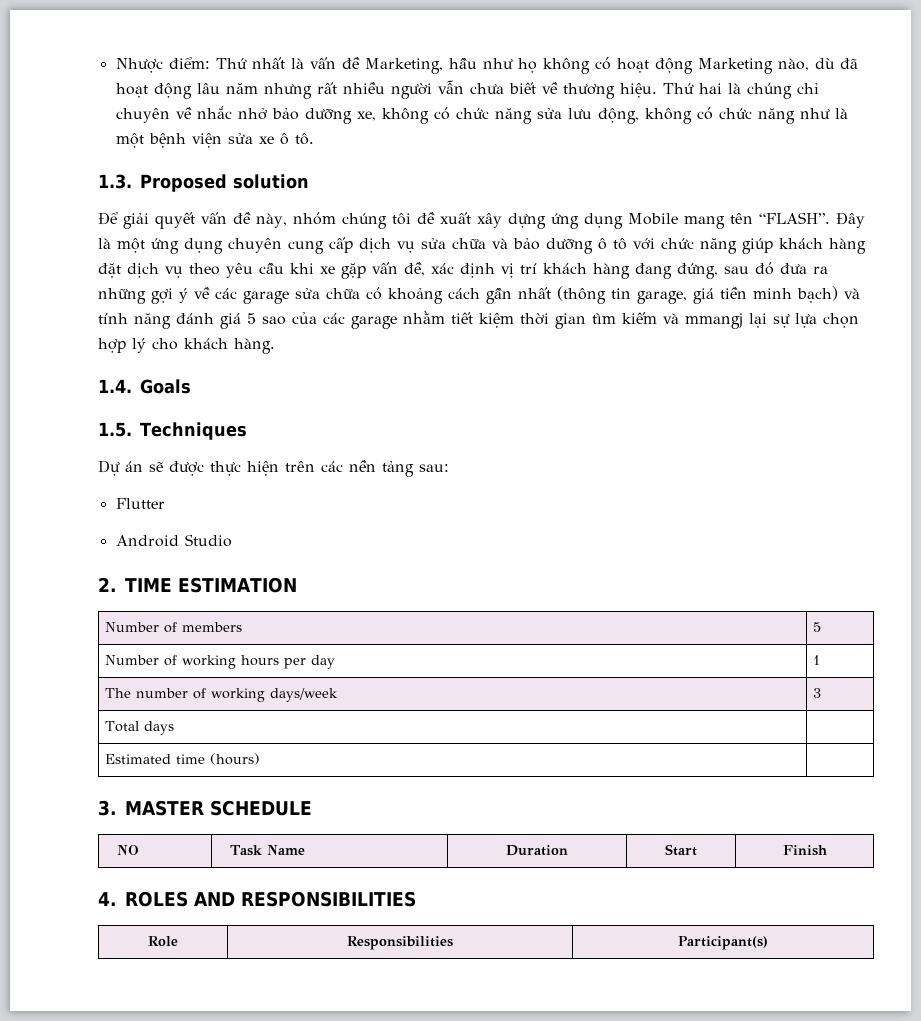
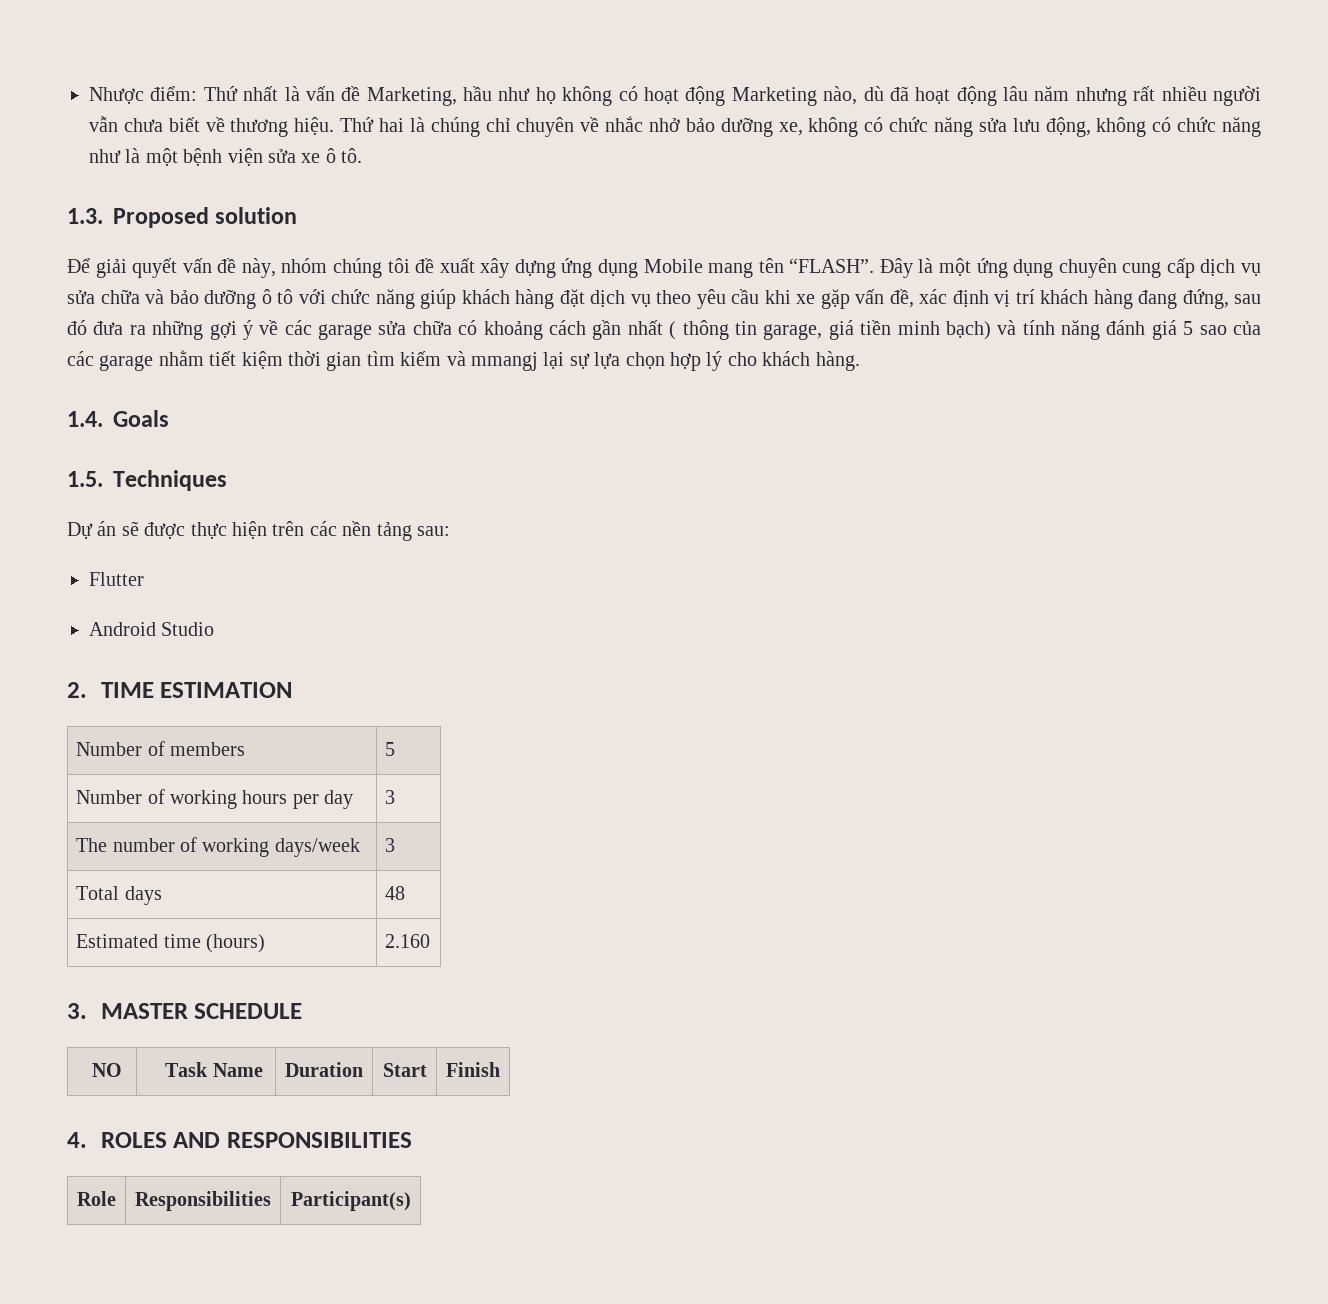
[557,286,606,304] (thông -> [669,320,729,340] ( thông
[813,655,821,665] 1 -> [385,790,396,804] 3
(175, 728) none -> [385,886,406,900] 48
(261, 759) none -> [385,934,431,948] 2.160

